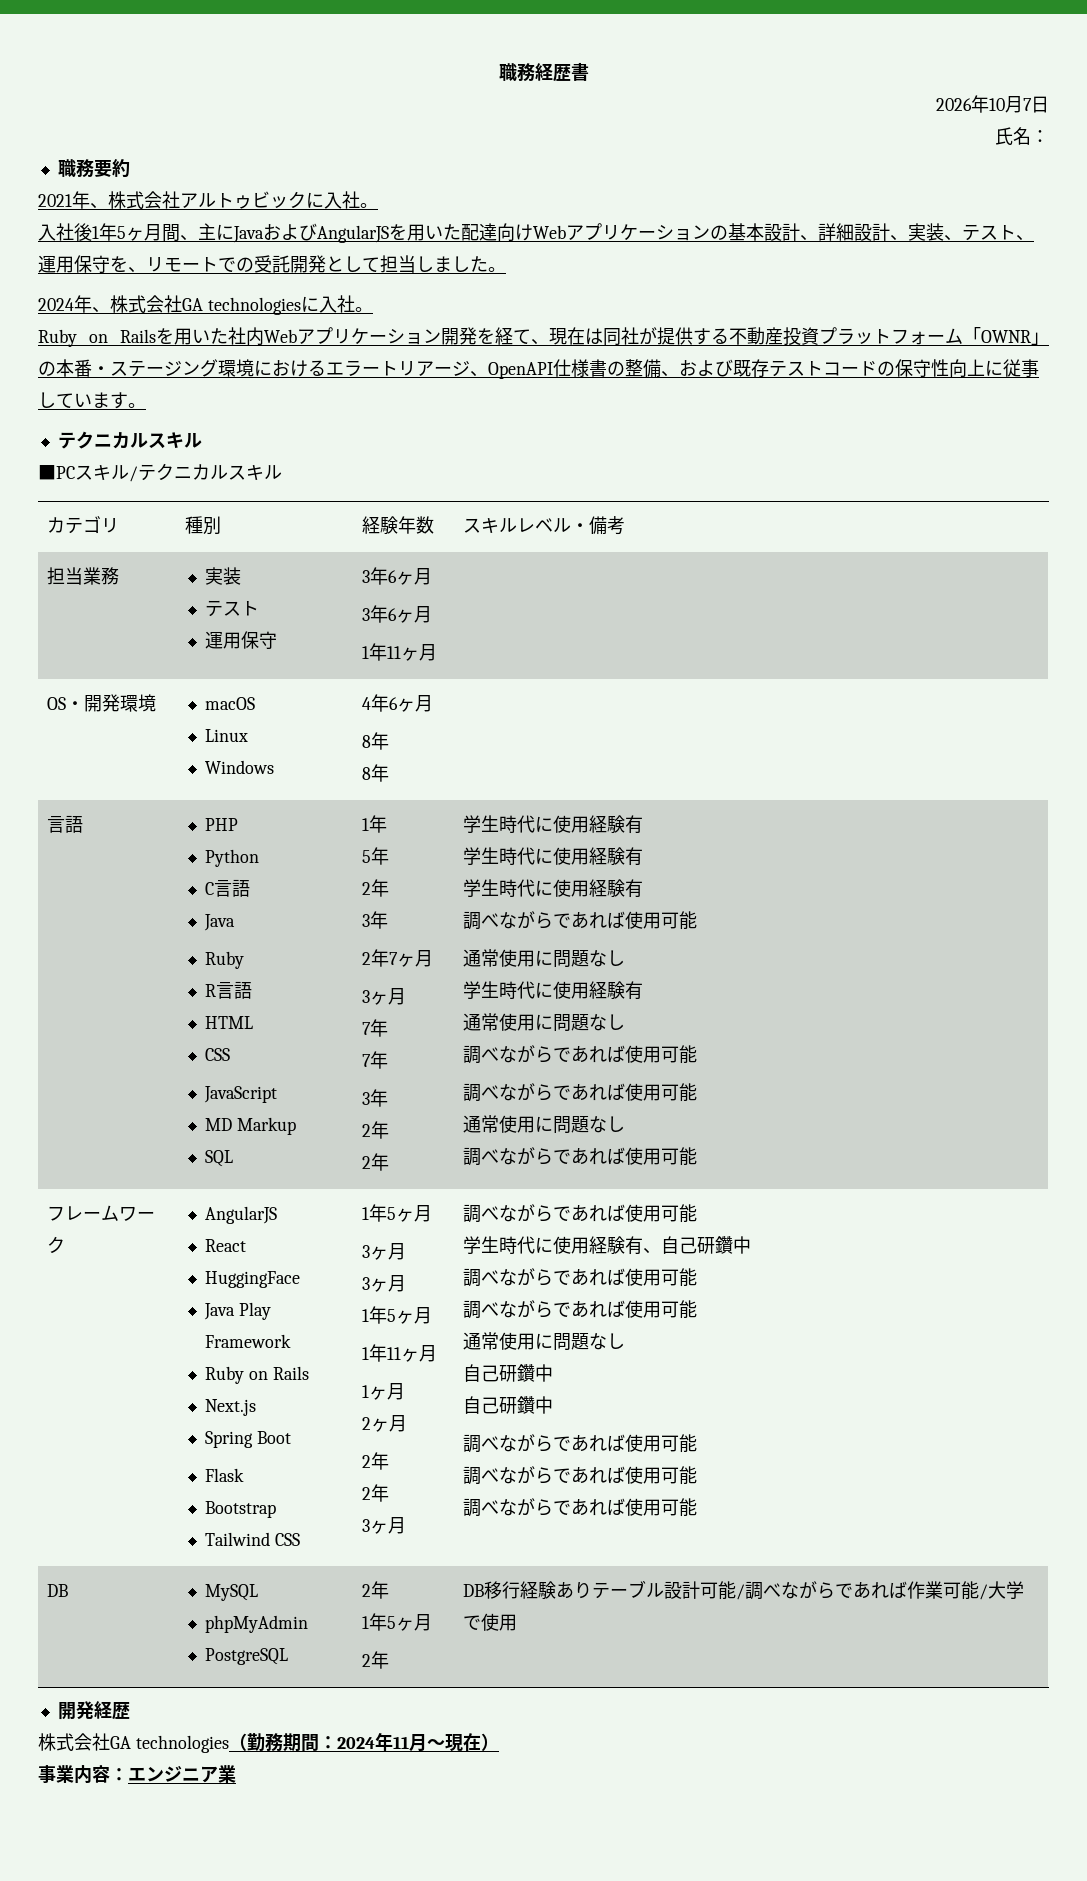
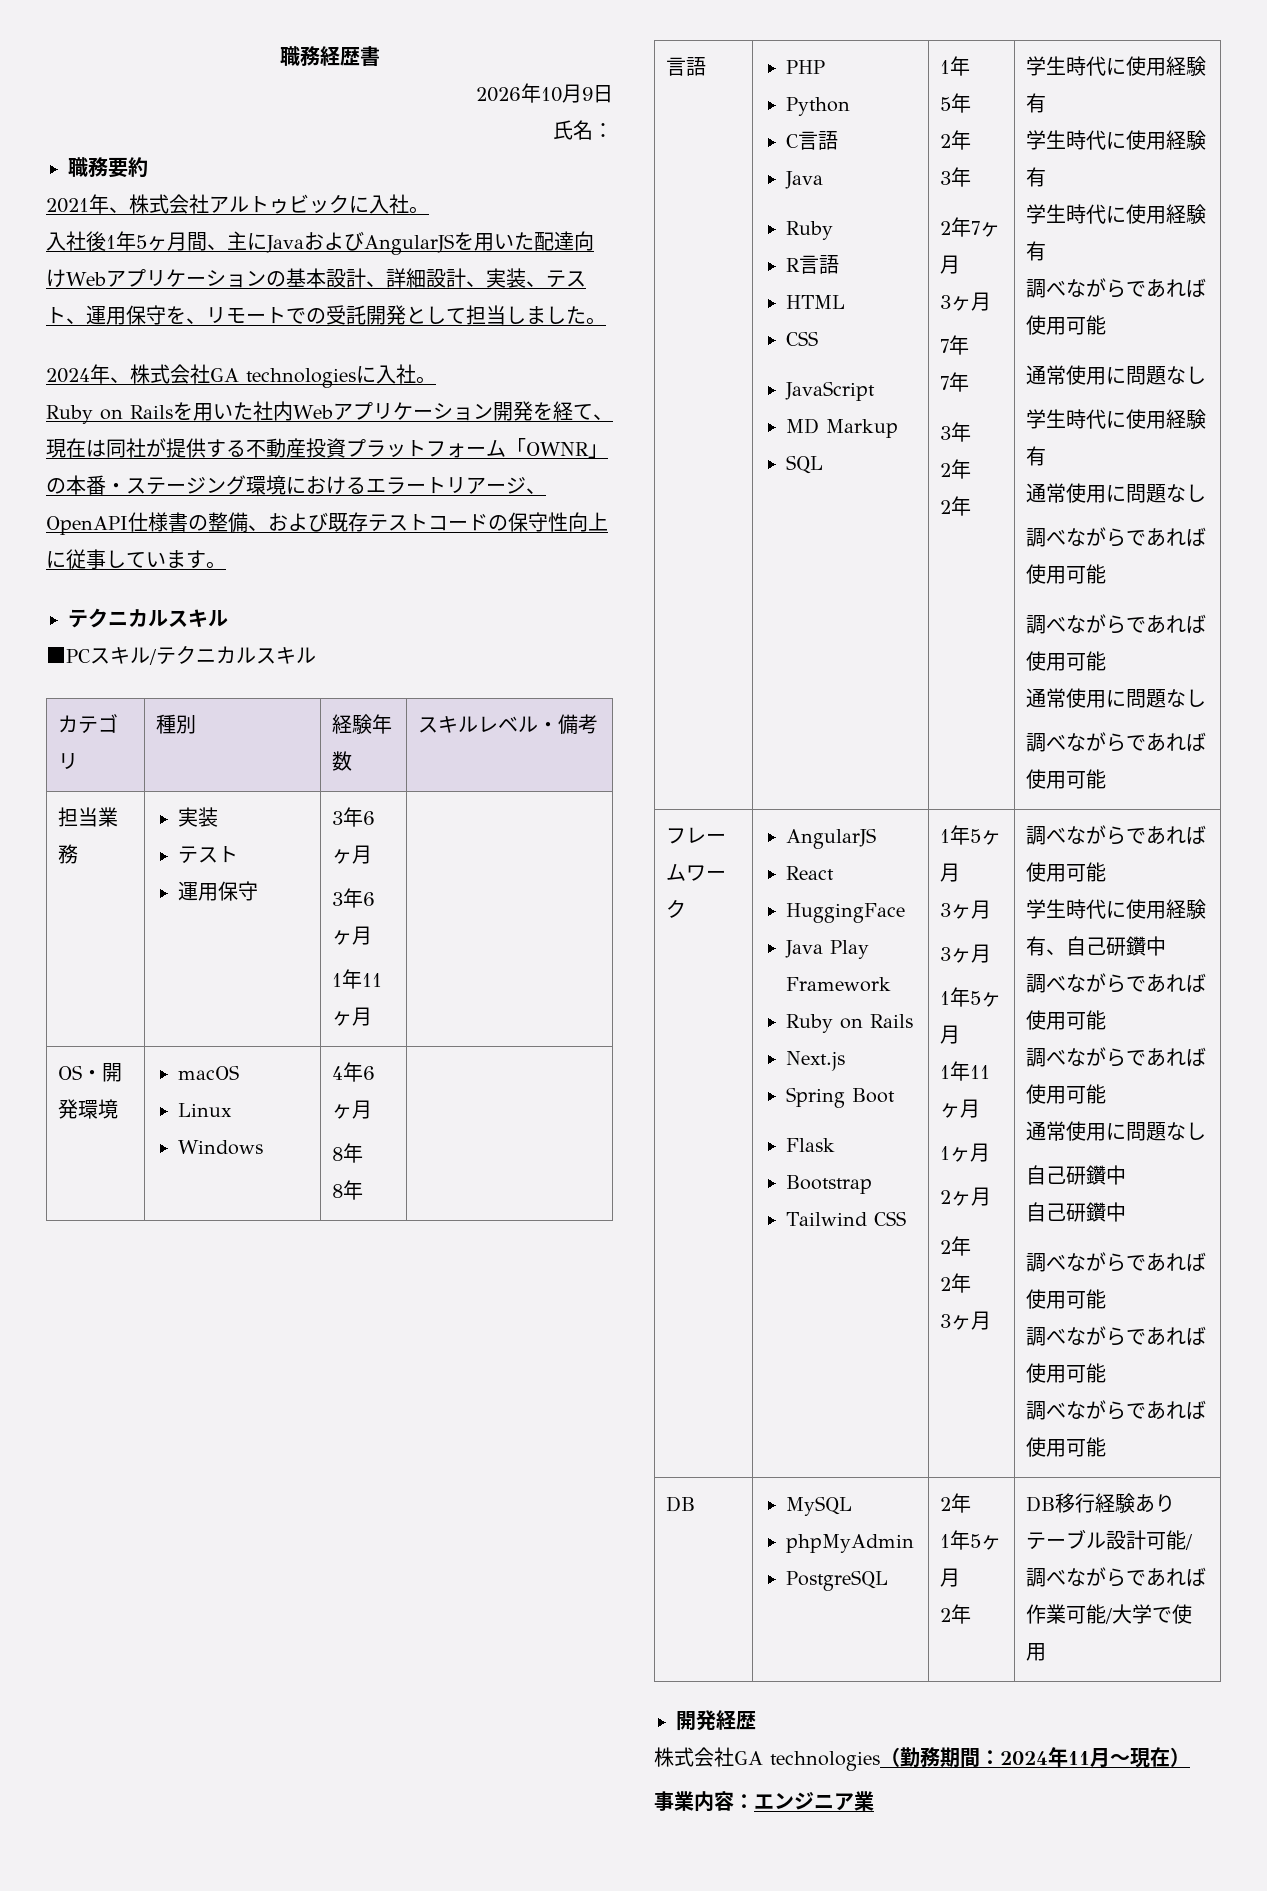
[1023,98,1032,111] 7 -> [582,87,593,101] 9

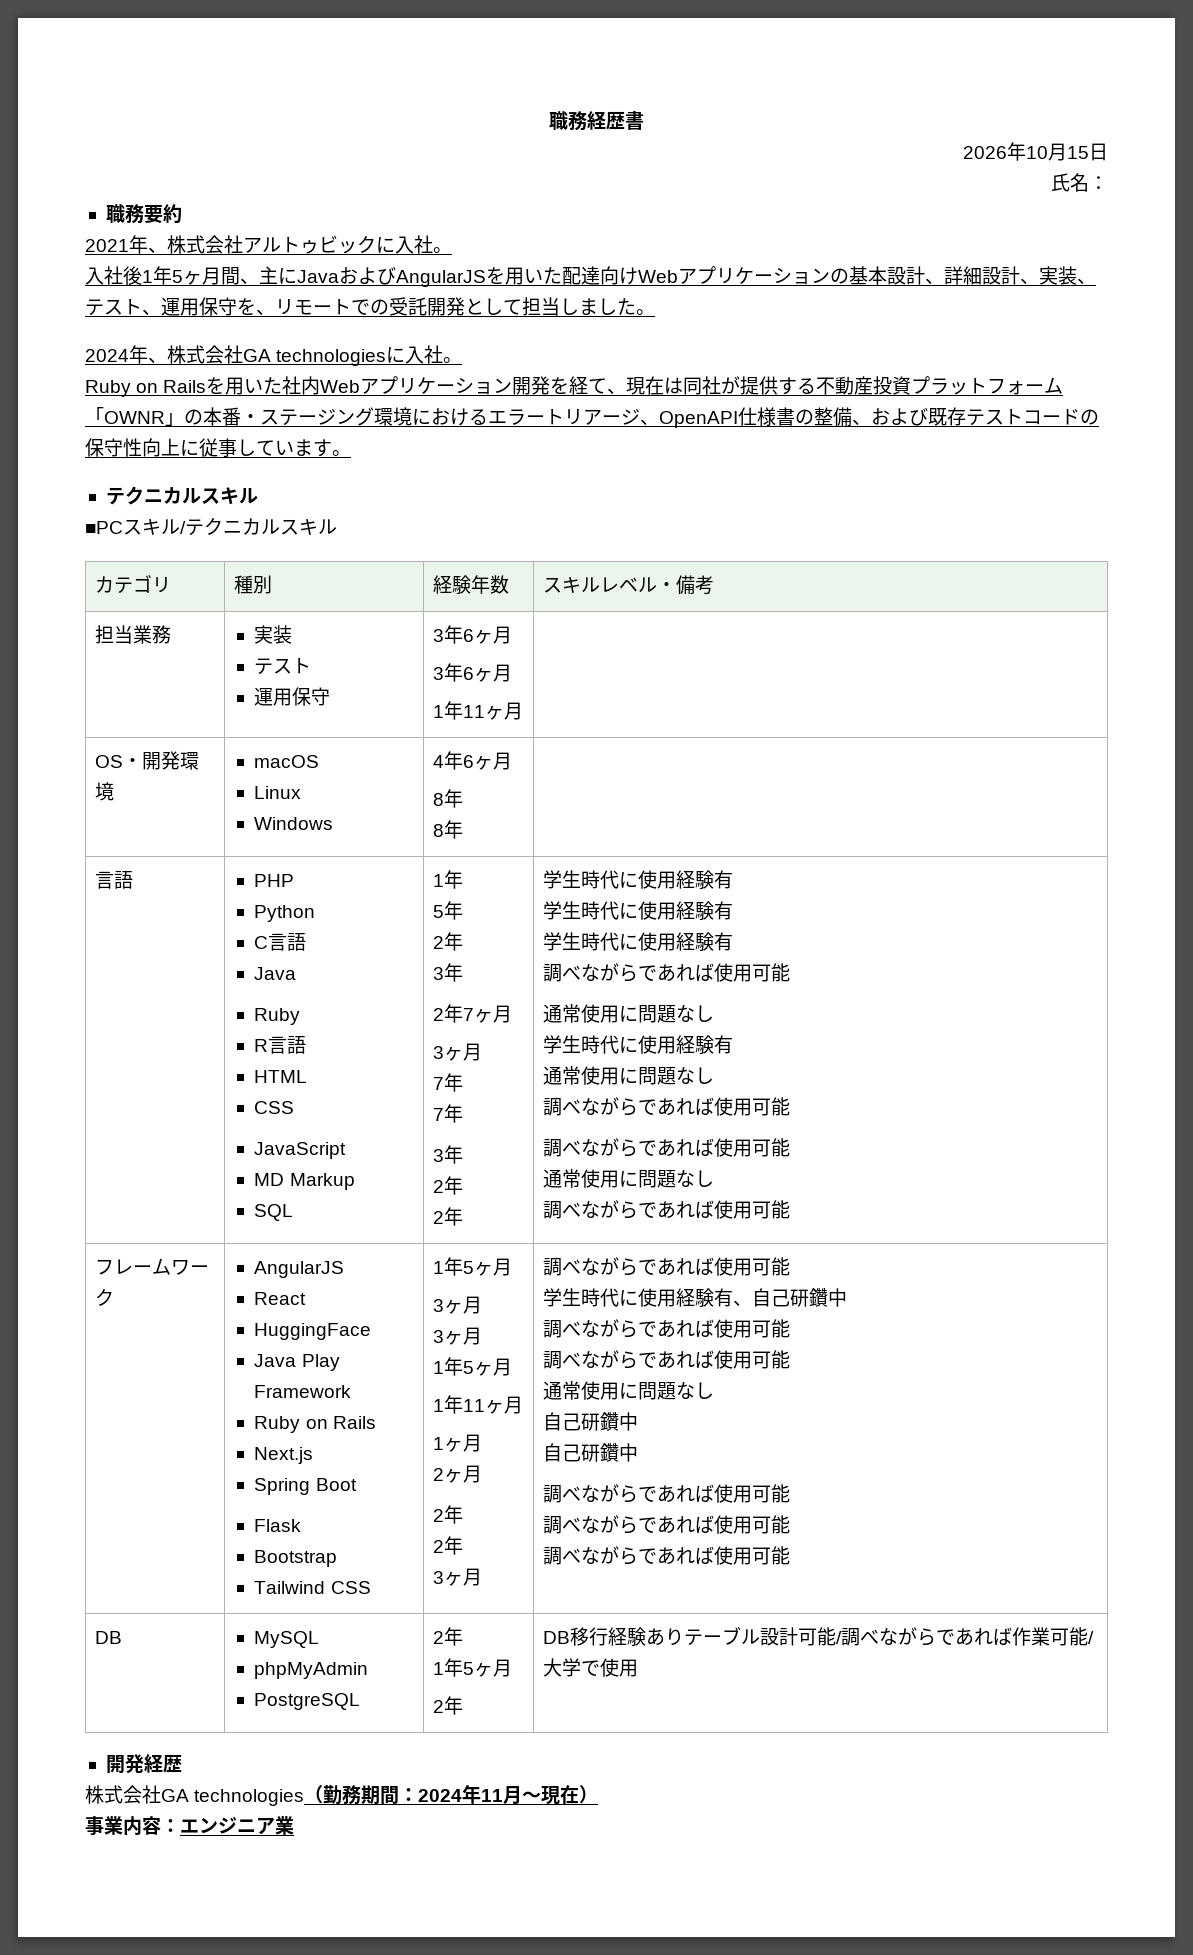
[582,87,593,101] 9 -> [1067,146,1089,159] 15

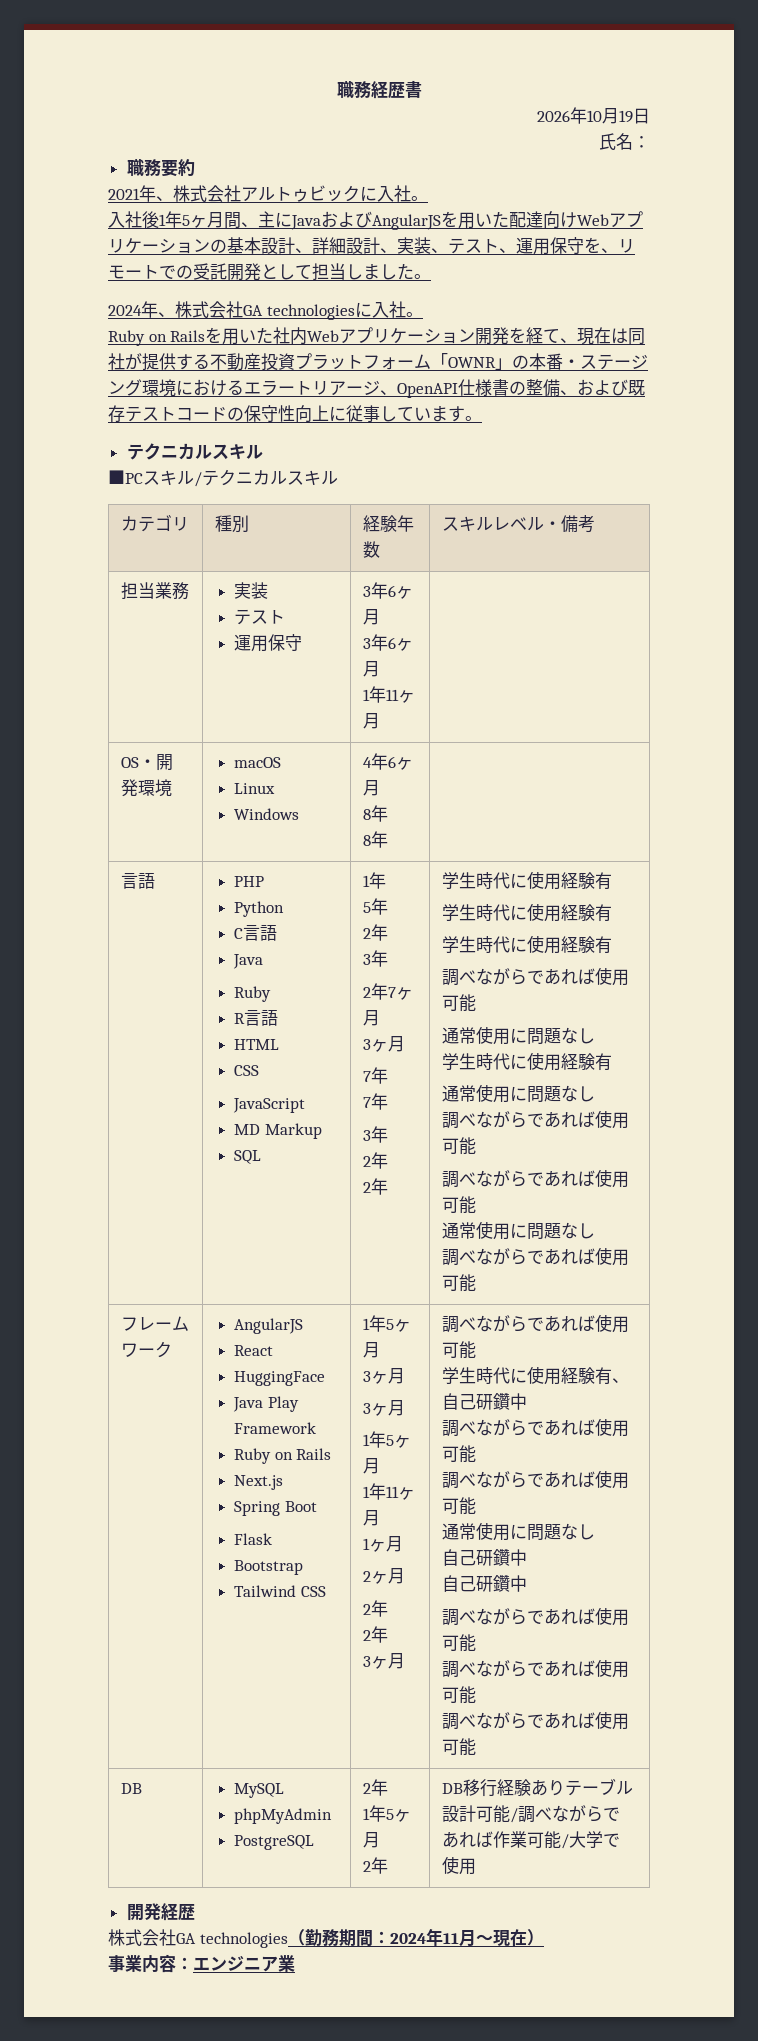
[1067,146,1089,159] 15 -> [619,110,633,123] 19

